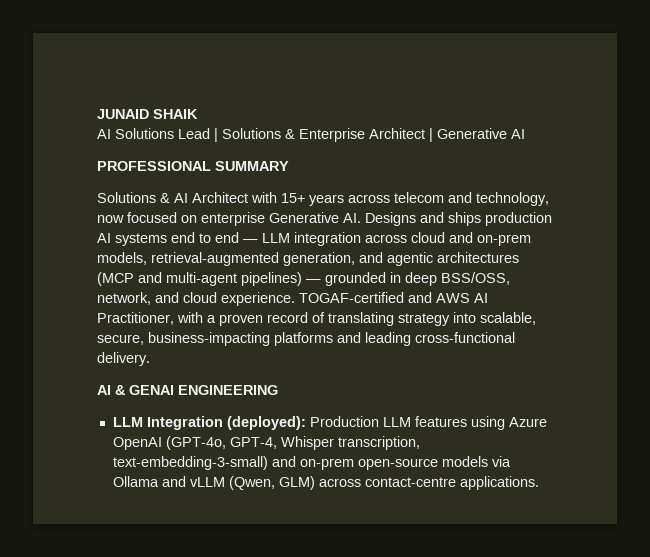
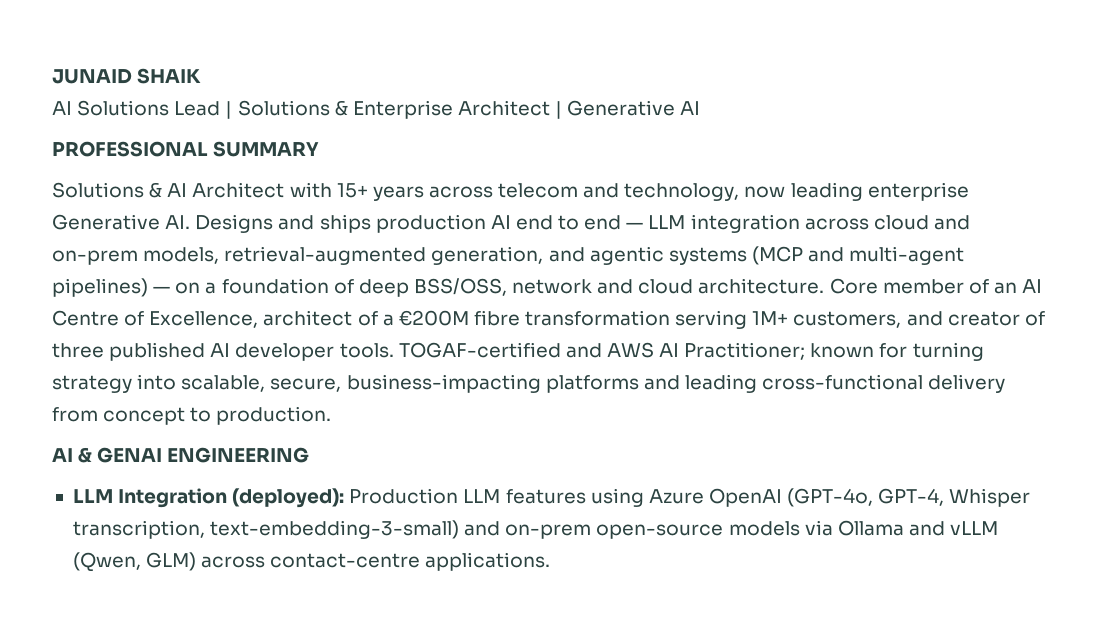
[127,212,197,223] focused on -> [790,182,863,201] leading
[115,233,167,246] systems -> (511, 222) none
[437,252,519,263] architectures -> [668,247,747,265] systems
[325,272,401,286] grounded in -> [175,278,354,294] on a foundation of
[97,292,151,305] network, -> [512,279,593,294] network
[221,292,488,306] [97,312,394,326] experience. TOGAF-certified and AWS AI Practitioner, with a proven record of translating -> [698,278,1043,294] [52,310,1045,329] [52,342,984,361] architecture. Core member of an AI Centre of Excellence, architect of a €200M fibre transformation serving 1M+ customers, and creator of three published AI developer tools. TOGAF-certified and AWS AI Practitioner; known for turning
[97,352,150,366] delivery. -> [928,374,1006,393] [52,406,332,425] delivery from concept to production.

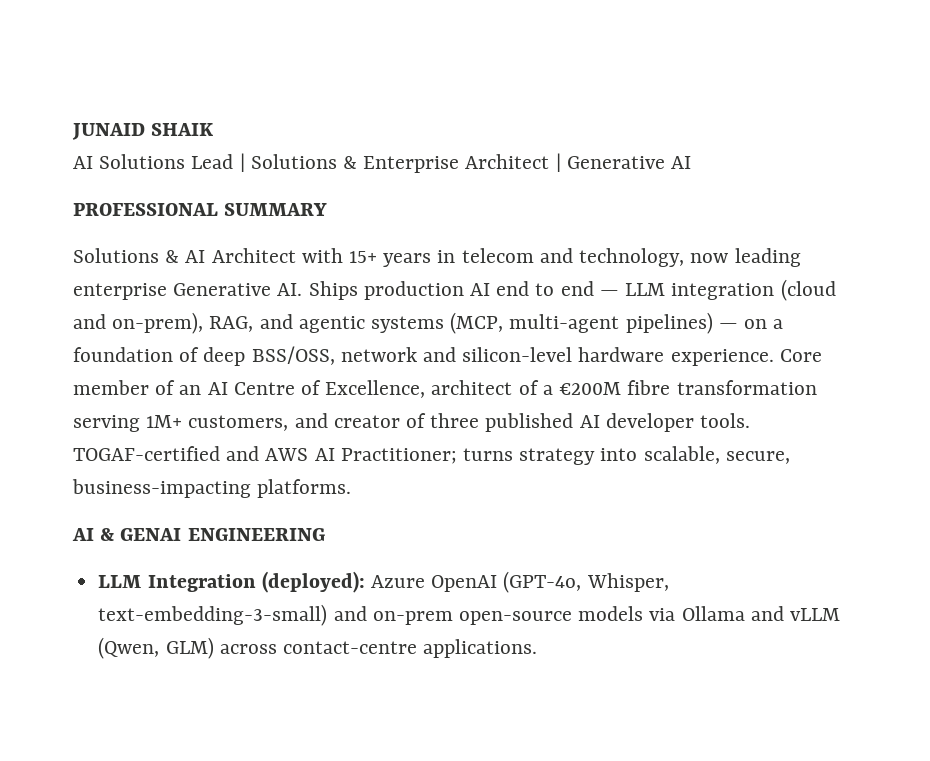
[428,186,493,198] across -> [437,250,456,263] in
[195,214,371,233] Designs and ships -> [308,281,358,300] Ships
[804,215,970,230] [52,246,544,265] across cloud and on-prem models, retrieval-augmented generation, -> [780,279,836,301] [73,312,254,334] (cloud and on-prem), RAG,
[751,246,845,265] (MCP and -> [450,312,504,334] (MCP,
[638,278,825,294] cloud architecture. -> [462,347,774,366] silicon-level hardware experience.
[810,342,984,361] known for turning -> [463,448,514,461] turns
[545,374,1006,393] [52,406,332,425] platforms and leading cross-functional delivery from concept to production. -> [257,479,352,498] platforms.
[349,488,1031,507] [72,520,205,539] Production LLM features using Azure OpenAI (GPT-4o, GPT-4, Whisper transcription, -> [370,571,669,593] Azure OpenAI (GPT-4o, Whisper,

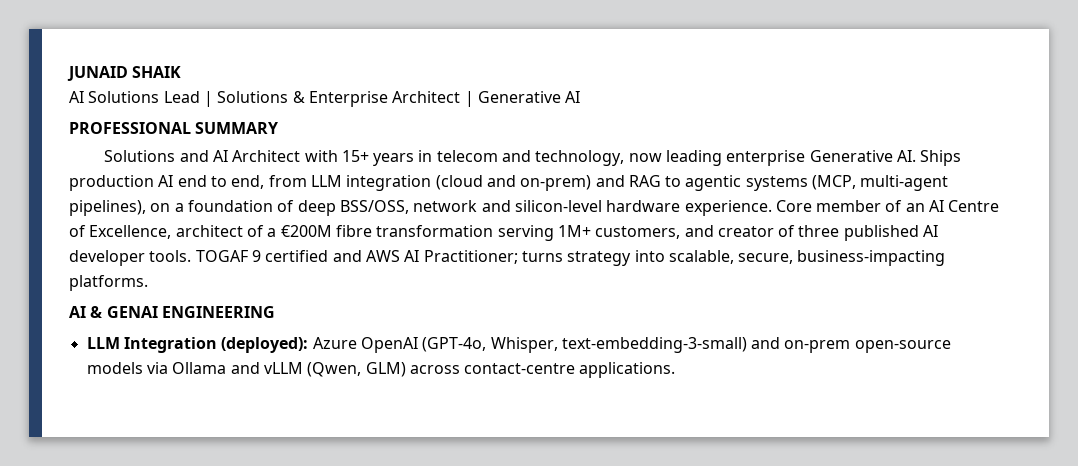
[165,250,180,263] & -> [179,150,209,162] and
[560,281,619,296] end — -> [231,175,307,189] end, from
[112,312,293,334] on-prem), RAG, and -> [520,175,682,191] on-prem) and RAG to
[625,312,738,334] pipelines) — -> [69,200,146,216] pipelines),
[73,446,220,461] TOGAF-certified -> [195,250,329,262] TOGAF 9 certified

